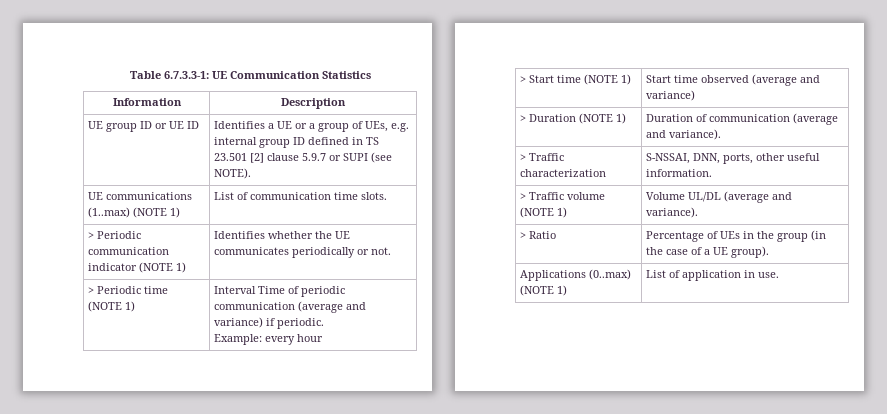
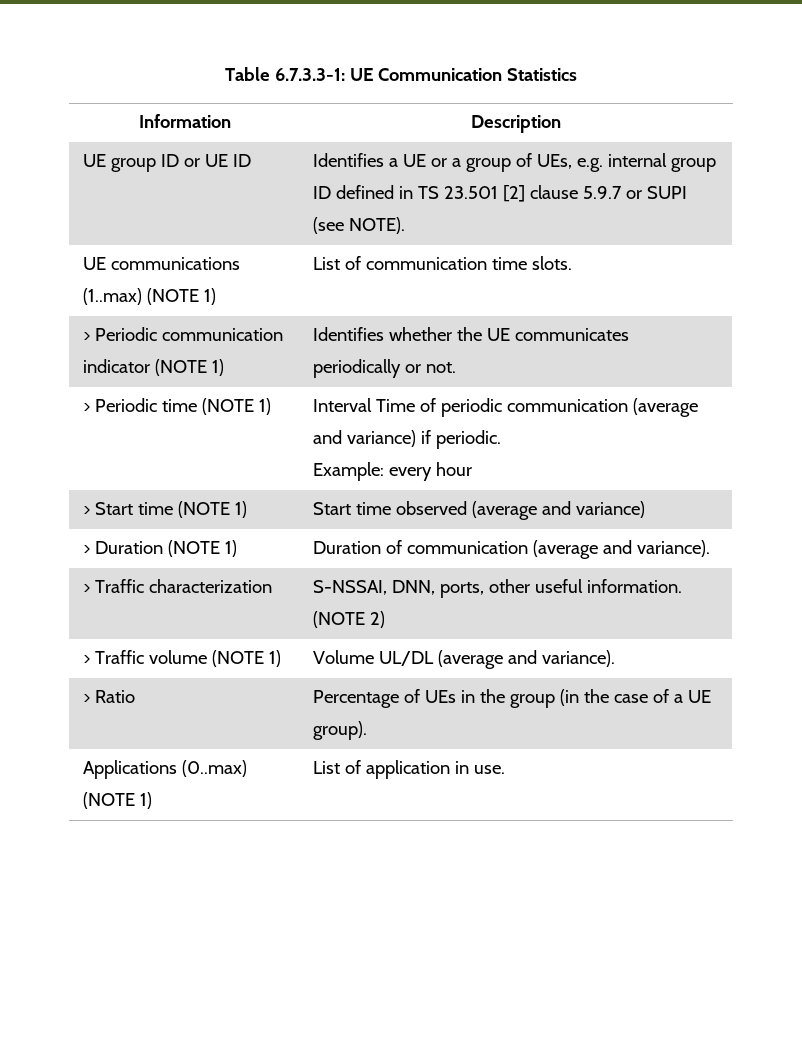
(713, 173) none -> [313,611,386,628] (NOTE 2)

